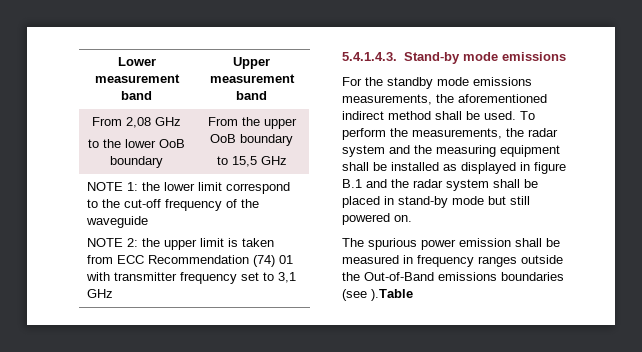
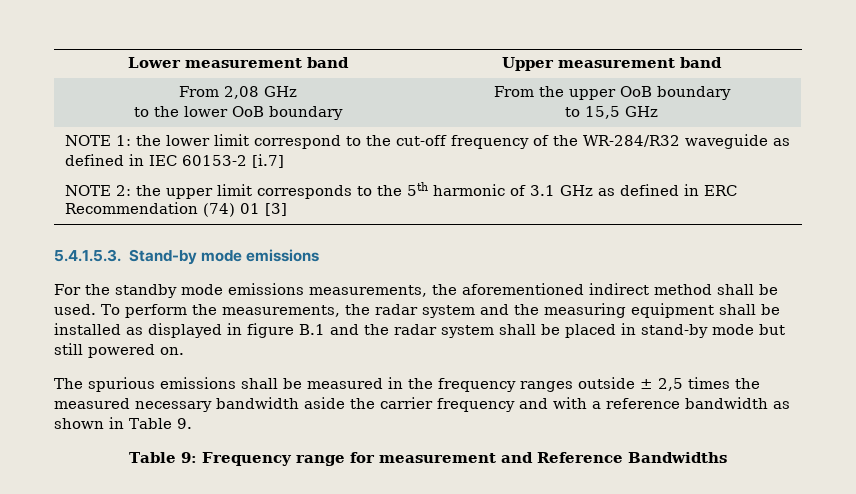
(259, 203) none -> [582,135,680,147] WR-284/R32
(148, 222) none -> [772,138,790,146] [64,154,284,168] as defined in IEC 60153-2 [i.7]
[227,238,274,247] [86,255,293,267] [85,272,296,284] [86,289,113,298] [342,52,397,61] is taken from ECC Recommendation (74) 01 with transmitter frequency set to 3,1 GHz // 5.4.1.4.3. -> [256,182,737,199] [64,202,287,217] [54,249,121,262] corresponds to the 5th harmonic of 3.1 GHz as defined in ERC Recommendation (74) 01 [3] // 5.4.1.5.3.
[421,238,511,250] power emission -> [160,377,236,389] emissions
(413, 259) none -> [408,378,433,389] the
[342,272,564,281] [342,289,413,301] the Out-of-Band emissions boundaries (see ).Table -> [640,377,760,391] [54,397,790,412] [54,417,192,429] [129,452,727,466] ± 2,5 times the measured necessary bandwidth aside the carrier frequency and with a reference bandwidth as shown in Table 9. // Table 9: Frequency range for measurement and Reference Bandwidths

